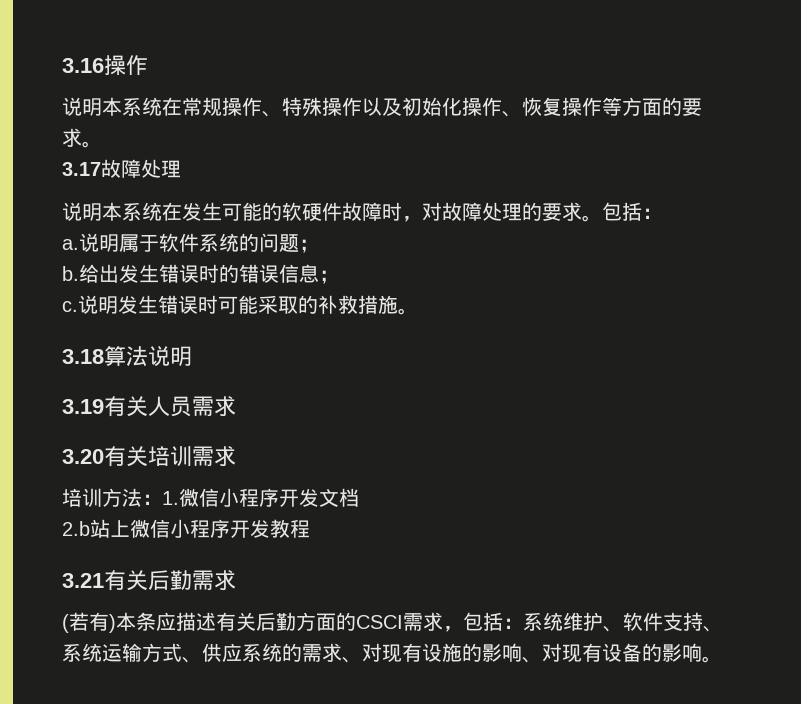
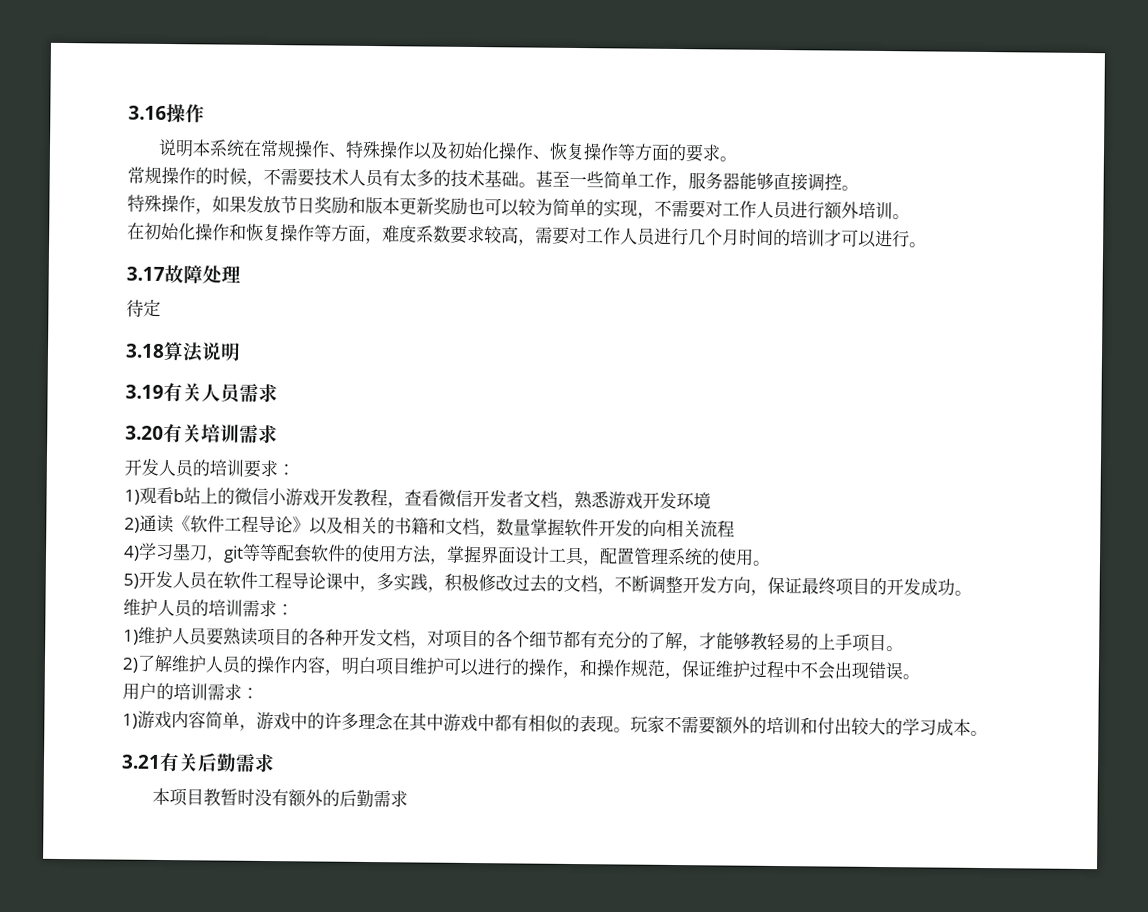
[62,159,181,178] [62,202,662,222] [62,233,319,253] [62,264,339,284] [62,295,418,315] 3.17故障处理 // 说明本系统在发生可能的软硬件故障时，对故障处理的要求。包括： // a.说明属于软件系统的问题； // b.给出发生错误时的错误信息； // c.说明发生错误时可能采取的补救措施。 -> [127,166,859,192] [127,194,910,220] [127,222,927,248] [126,264,241,284] [126,299,161,317] 常规操作的时候，不需要技术人员有太多的技术基础。甚至一些简单工作，服务器能够直接调控。 // 特殊操作，如果发放节日奖励和版本更新奖励也可以较为简单的实现，不需要对工作人员进行额外培训。 // 在初始化操作和恢复操作等方面，难度系数要求较高，需要对工作人员进行几个月时间的培训才可以进行。 // 3.17故障处理 // 待定
[62,488,359,507] [62,519,310,538] [62,570,236,591] [62,612,723,633] [62,643,722,663] 培训方法：1.微信小程序开发文档 // 2.b站上微信小程序开发教程 // 3.21有关后勤需求 // (若有)本条应描述有关后勤方面的CSCI需求，包括：系统维护、软件支持、系统运输方式、供应系统的需求、对现有设施的影响、对现有设备的影响。 -> [124,458,295,478] [124,486,711,511] [124,514,735,538] [123,542,770,567] [123,570,972,596] [123,598,294,618] [123,626,904,652] [122,654,920,680] [122,682,259,701] [122,710,988,737] [121,752,275,773] [152,787,409,808] 开发人员的培训要求： // 1)观看b站上的微信小游戏开发教程，查看微信开发者文档，熟悉游戏开发环境 // 2)通读《软件工程导论》以及相关的书籍和文档，数量掌握软件开发的向相关流程 // 4)学习墨刀，git等等配套软件的使用方法，掌握界面设计工具，配置管理系统的使用。 // 5)开发人员在软件工程导论课中，多实践，积极修改过去的文档，不断调整开发方向，保证最终项目的开发成功。 // 维护人员的培训需求： // 1)维护人员要熟读项目的各种开发文档，对项目的各个细节都有充分的了解，才能够教轻易的上手项目。 // 2)了解维护人员的操作内容，明白项目维护可以进行的操作，和操作规范，保证维护过程中不会出现错误。 // 用户的培训需求： // 1)游戏内容简单，游戏中的许多理念在其中游戏中都有相似的表现。玩家不需要额外的培训和付出较大的学习成本。 // 3.21有关后勤需求 // 本项目教暂时没有额外的后勤需求

